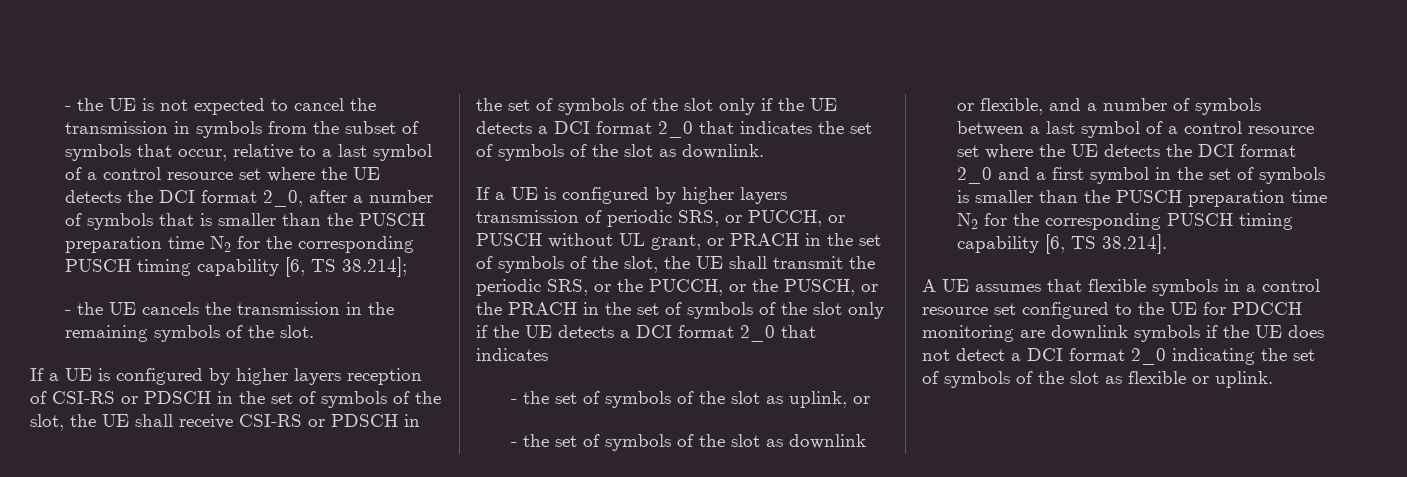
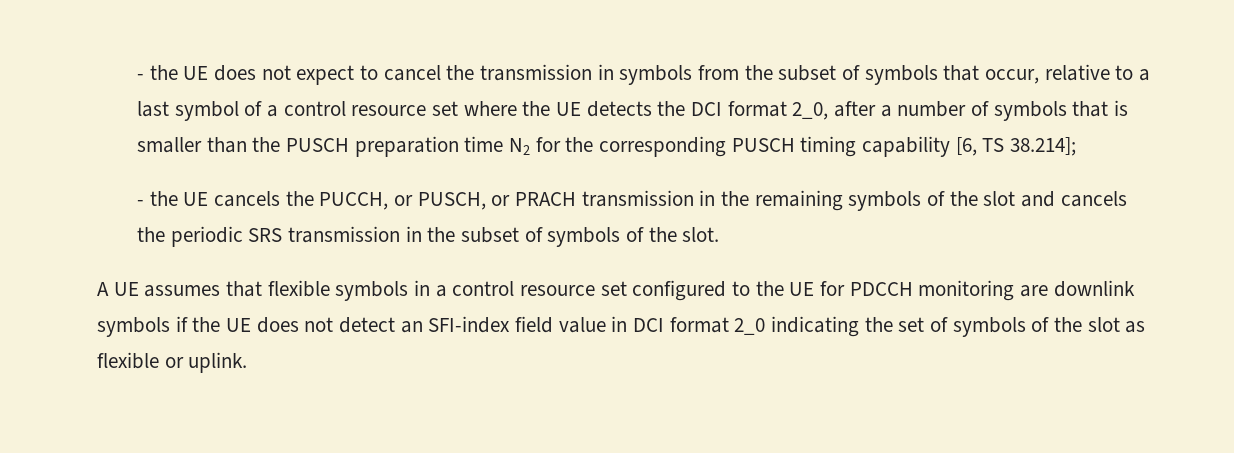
[65,98,266,115] - the UE is not expected -> [136,65,355,85] - the UE does not expect
(232, 308) none -> [319,192,576,210] PUCCH, or PUSCH, or PRACH
[280,325,315,338] [30,368,422,385] [30,391,441,408] [30,414,420,431] [476,98,837,115] [476,121,872,138] [476,144,764,161] [476,187,787,204] [476,210,845,227] [476,233,881,250] [476,256,875,273] [476,279,878,296] [476,302,884,319] [476,325,816,342] [476,348,548,361] [511,391,871,408] [511,434,867,451] [957,98,1262,115] [957,121,1315,138] [957,144,1297,159] [957,167,1326,184] [957,190,1328,207] [957,213,1294,230] [957,234,1168,254] slot. // If a UE is configured by higher layers reception of CSI-RS or PDSCH in the set of symbols of the slot, the UE shall receive CSI-RS or PDSCH in the set of symbols of the slot only if the UE detects a DCI format 2_0 that indicates the set of symbols of the slot as downlink. // If a UE is configured by higher layers transmission of periodic SRS, or PUCCH, or PUSCH without UL grant, or PRACH in the set of symbols of the slot, the UE shall transmit the periodic SRS, or the PUCCH, or the PUSCH, or the PRACH in the set of symbols of the slot only if the UE detects a DCI format 2_0 that indicates // - the set of symbols of the slot as uplink, or // - the set of symbols of the slot as downlink or flexible, and a number of symbols between a last symbol of a control resource set where the UE detects the DCI format 2_0 and a first symbol in the set of symbols is smaller than the PUSCH preparation time N2 for the corresponding PUSCH timing capability [6, TS 38.214]. -> [983,191,1127,207] [136,226,720,247] slot and cancels the periodic SRS transmission in the subset of symbols of the slot.
[1011,353,1021,361] a -> [400,316,628,333] an SFI-index field value in

